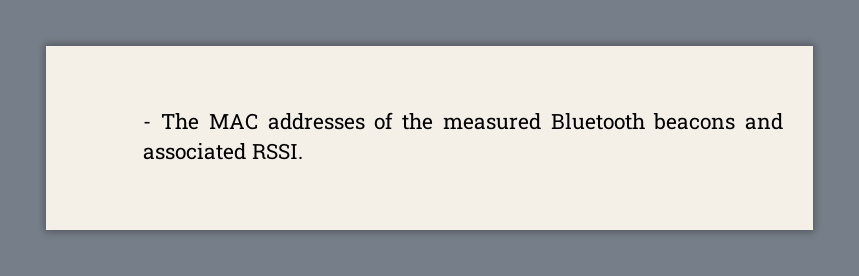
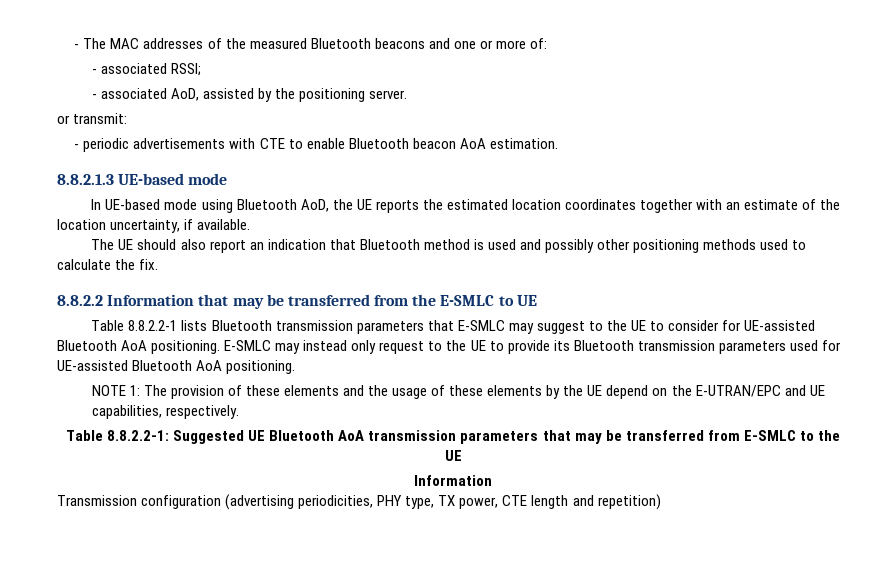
[143,143,304,160] associated RSSI. -> [453,38,547,49] [91,63,201,76] [91,88,407,102] [57,113,128,124] [74,138,558,152] [57,173,228,185] [91,199,841,213] [57,219,251,233] [91,239,807,253] [57,259,159,270] [57,294,537,309] [91,320,816,334] [57,340,841,354] [57,360,296,374] [91,385,825,399] [91,405,239,419] [66,430,840,444] [444,450,462,461] [414,475,492,486] [57,494,661,510] one or more of: // - associated RSSI; // - associated AoD, assisted by the positioning server. // or transmit: // - periodic advertisements with CTE to enable Bluetooth beacon AoA estimation. // 8.8.2.1.3 UE-based mode // In UE-based mode using Bluetooth AoD, the UE reports the estimated location coordinates together with an estimate of the location uncertainty, if available. // The UE should also report an indication that Bluetooth method is used and possibly other positioning methods used to calculate the fix. // 8.8.2.2 Information that may be transferred from the E-SMLC to UE // Table 8.8.2.2-1 lists Bluetooth transmission parameters that E-SMLC may suggest to the UE to consider for UE-assisted Bluetooth AoA positioning. E-SMLC may instead only request to the UE to provide its Bluetooth transmission parameters used for UE-assisted Bluetooth AoA positioning. // NOTE 1: The provision of these elements and the usage of these elements by the UE depend on the E-UTRAN/EPC and UE capabilities, respectively. // Table 8.8.2.2-1: Suggested UE Bluetooth AoA transmission parameters that may be transferred from E-SMLC to the UE // Information // Transmission configuration (advertising periodicities, PHY type, TX power, CTE length and repetition)

